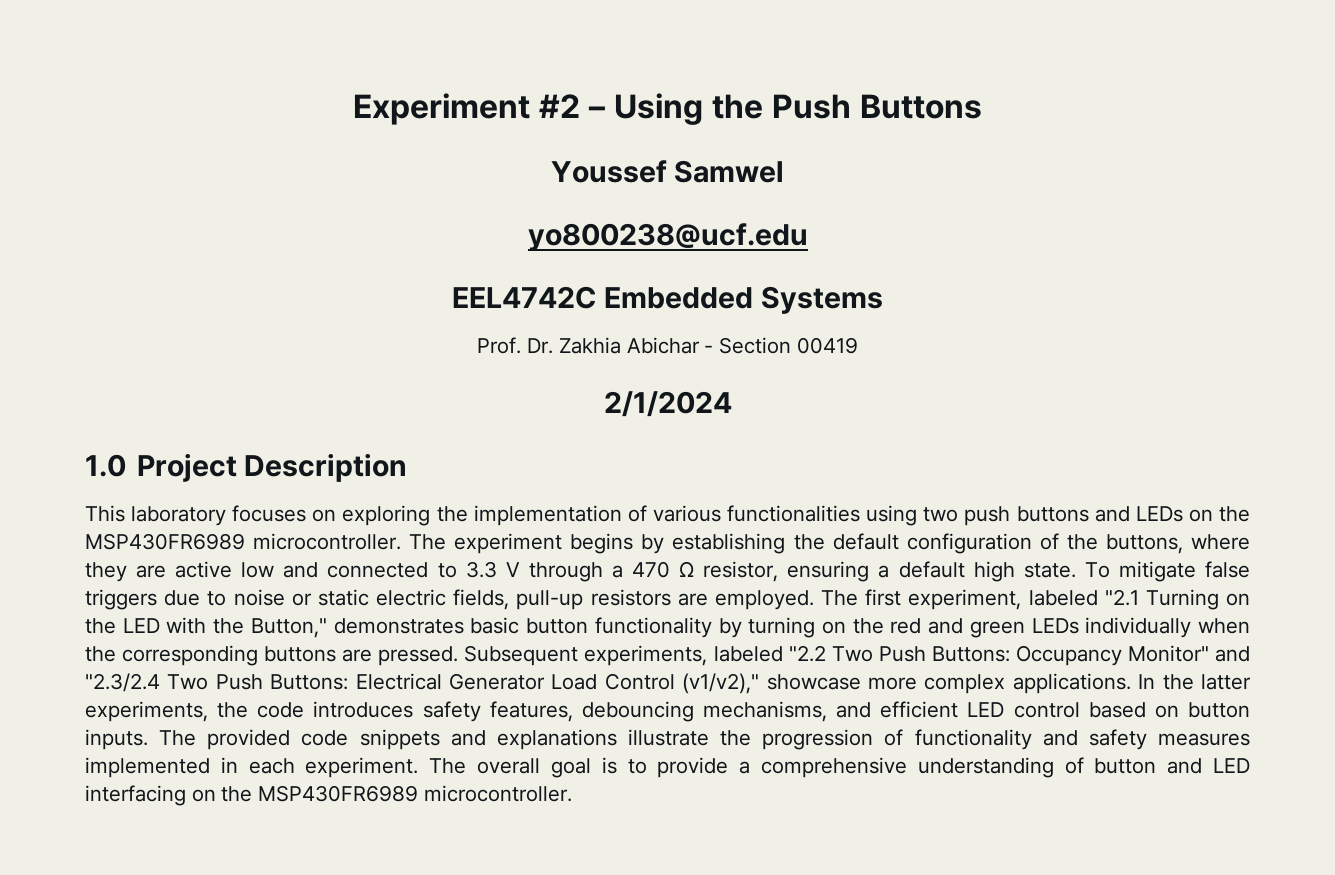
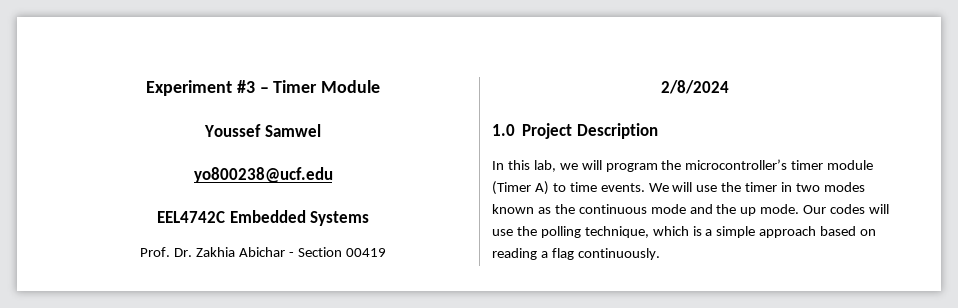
[539,93,982,125] #2 – Using the Push Buttons -> [236,80,380,93] #3 – Timer Module
[603,391,732,417] 2/1/2024 -> [661,80,729,94] 2/8/2024
[85,505,1250,526] [85,533,1251,554] [85,561,1250,582] [85,589,1250,610] [85,617,1250,638] [85,645,1250,666] [85,673,1251,694] [85,701,1250,722] [85,729,1250,750] [85,757,1250,778] [85,785,572,806] This laboratory focuses on exploring the implementation of various functionalities using two push buttons and LEDs on the MSP430FR6989 microcontroller. The experiment begins by establishing the default configuration of the buttons, where they are active low and connected to 3.3 V through a 470 Ω resistor, ensuring a default high state. To mitigate false triggers due to noise or static electric fields, pull-up resistors are employed. The first experiment, labeled "2.1 Turning on the LED with the Button," demonstrates basic button functionality by turning on the red and green LEDs individually when the corresponding buttons are pressed. Subsequent experiments, labeled "2.2 Two Push Buttons: Occupancy Monitor" and "2.3/2.4 Two Push Buttons: Electrical Generator Load Control (v1/v2)," showcase more complex applications. In the latter experiments, the code introduces safety features, debouncing mechanisms, and efficient LED control based on button inputs. The provided code snippets and explanations illustrate the progression of functionality and safety measures implemented in each experiment. The overall goal is to provide a comprehensive understanding of button and LED interfacing on the MSP430FR6989 microcontroller. -> [492,159,874,172] [492,181,865,195] [492,204,890,216] [492,226,877,238] [492,248,660,260] In this lab, we will program the microcontroller’s timer module (Timer A) to time events. We will use the timer in two modes known as the continuous mode and the up mode. Our codes will use the polling technique, which is a simple approach based on reading a flag continuously.

